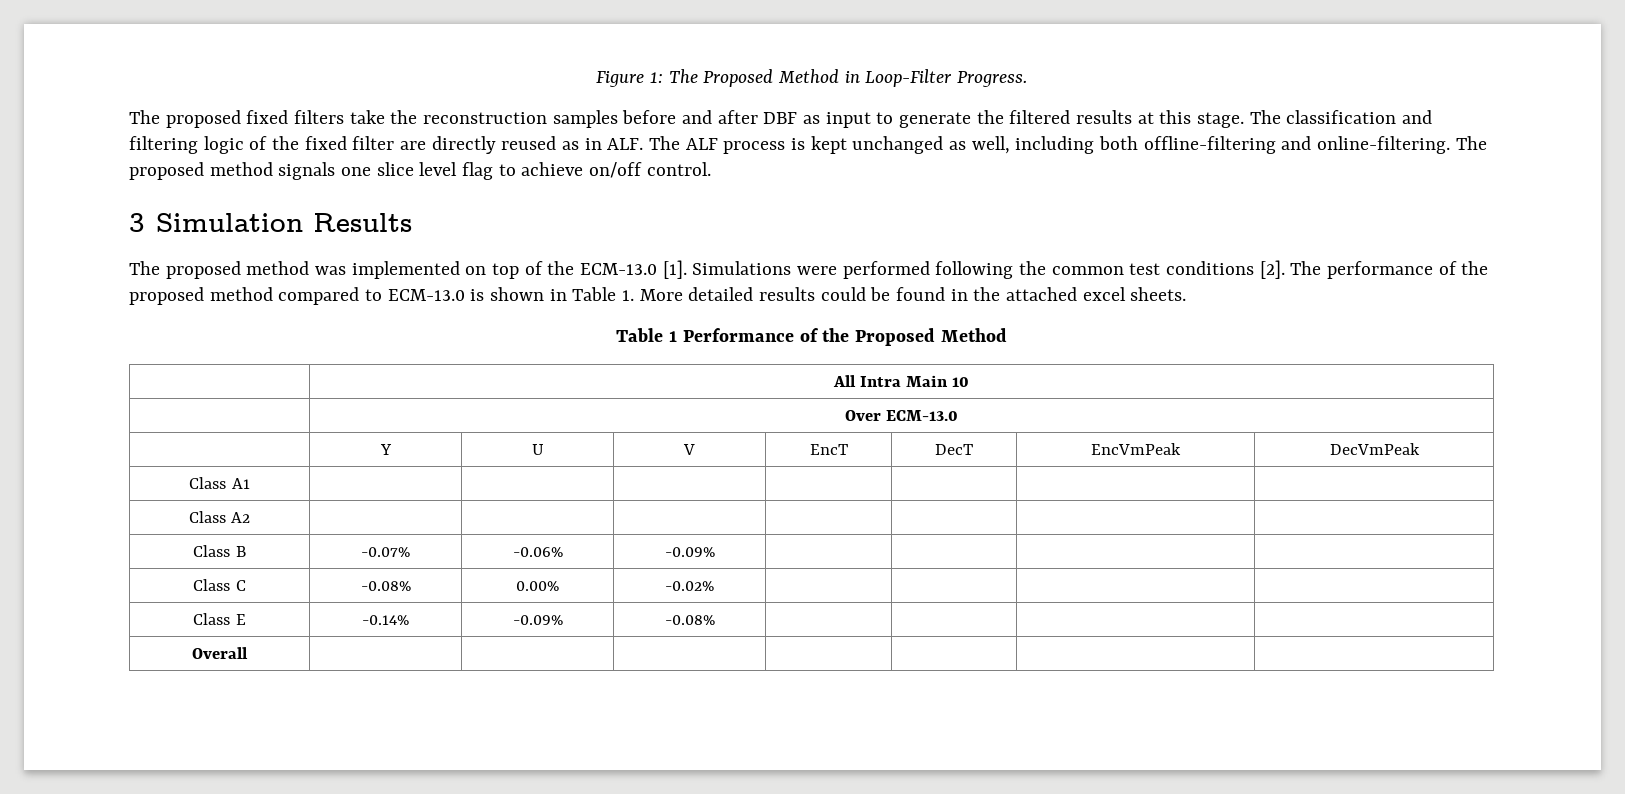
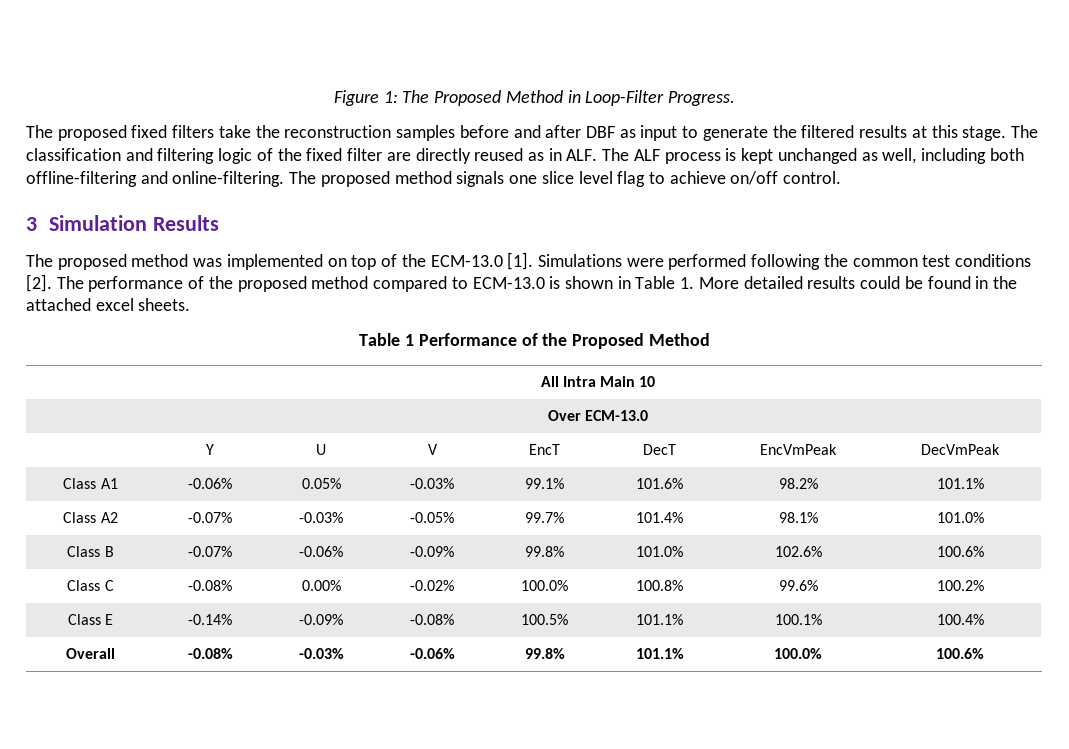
[188,511,251,523] | | | | | | // Class A2 | | | | | | | -> [188,478,232,489] [301,478,341,489] [409,478,454,489] [525,478,564,489] [636,478,683,489] [778,478,818,489] [936,478,984,489] [63,512,118,523] [188,512,232,523] [298,512,343,523] [409,512,454,523] [525,512,564,523] [636,512,683,523] [778,512,818,523] [936,512,984,523] -0.06% | 0.05% | -0.03% | 99.1% | 101.6% | 98.2% | 101.1% // Class A2 | -0.07% | -0.03% | -0.05% | 99.7% | 101.4% | 98.1% | 101.0%
(715, 552) | | | -> [525,546,564,557] [636,546,683,557] [774,546,822,557] [936,546,984,557] 99.8% | 101.0% | 102.6% | 100.6%
(714, 586) | | | -> [521,580,568,591] [636,580,683,591] [778,580,818,591] [936,580,984,591] 100.0% | 100.8% | 99.6% | 100.2%
[192,647,248,659] | | | // Overall | | | | | | | -> [521,614,568,625] [636,614,683,625] [774,614,822,625] [936,614,984,625] [66,648,115,659] [187,648,233,659] [298,648,344,659] [409,648,455,659] [524,648,565,659] [635,648,684,659] [774,648,822,659] [936,648,984,659] 100.5% | 101.1% | 100.1% | 100.4% // Overall | -0.08% | -0.03% | -0.06% | 99.8% | 101.1% | 100.0% | 100.6%

